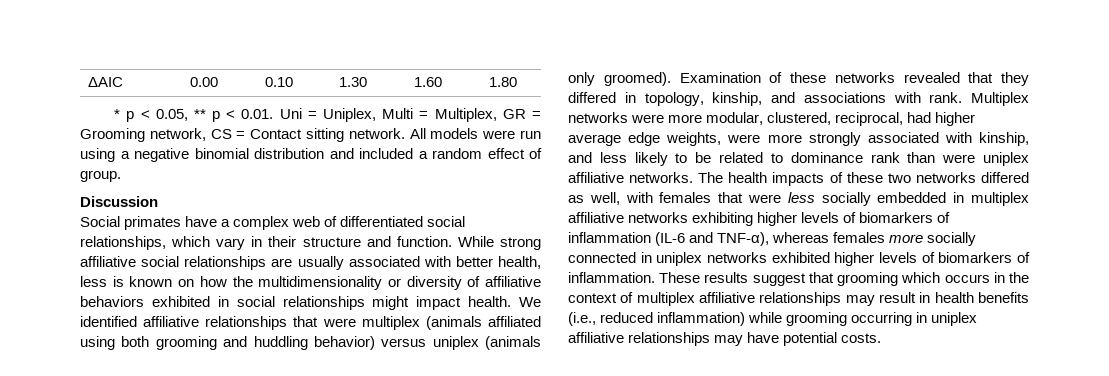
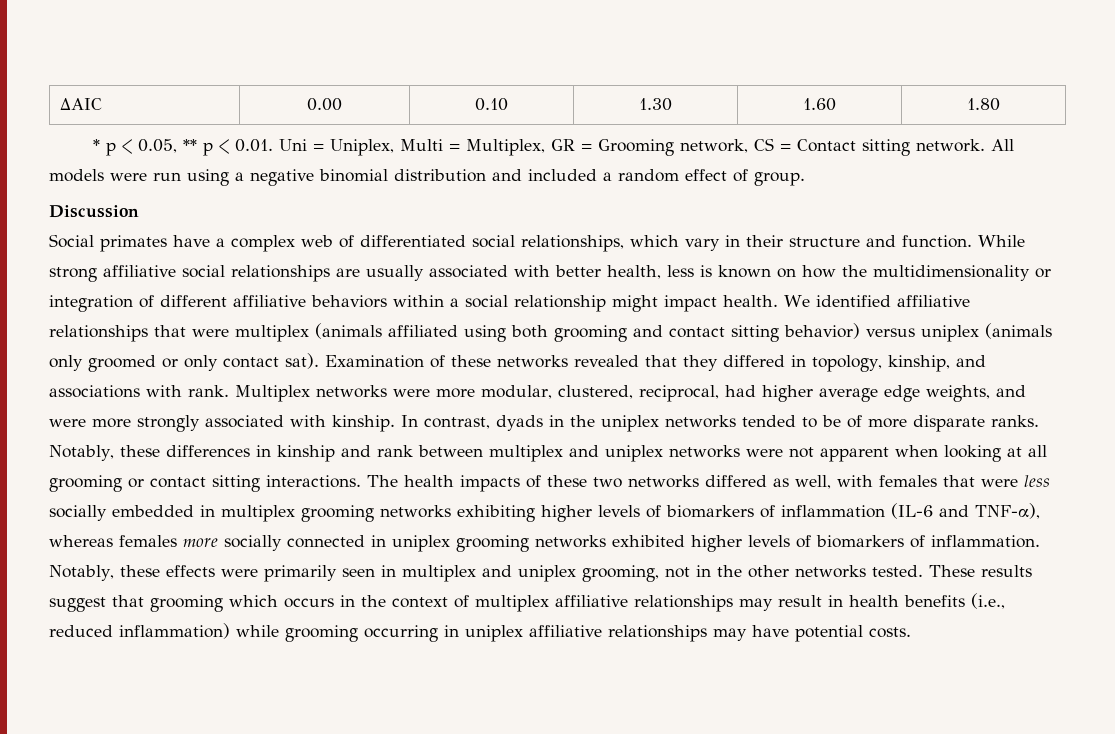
[406,276,541,290] [80,296,365,310] diversity of affiliative behaviors exhibited in social relationships -> [49,295,606,312] integration of different affiliative behaviors within a social relationship
[253,336,308,350] huddling -> [669,325,779,342] contact sitting
[603,72,671,86] groomed). -> [88,353,319,372] groomed or only contact sat).
(722, 139) none -> [996,385,1026,397] and
[979,132,1029,146] [568,152,1029,166] [568,172,694,183] kinship, and less likely to be related to dominance rank than were uniplex affiliative networks. -> [332,415,1039,432] [49,445,1047,462] [49,475,361,492] kinship. In contrast, dyads in the uniplex networks tended to be of more disparate ranks. Notably, these differences in kinship and rank between multiplex and uniplex networks were not apparent when looking at all grooming or contact sitting interactions.
[568,212,624,223] affiliative -> [301,505,374,522] grooming
(703, 259) none -> [456,535,529,552] grooming
(655, 277) none -> [49,565,923,582] Notably, these effects were primarily seen in multiplex and uniplex grooming, not in the other networks tested.

